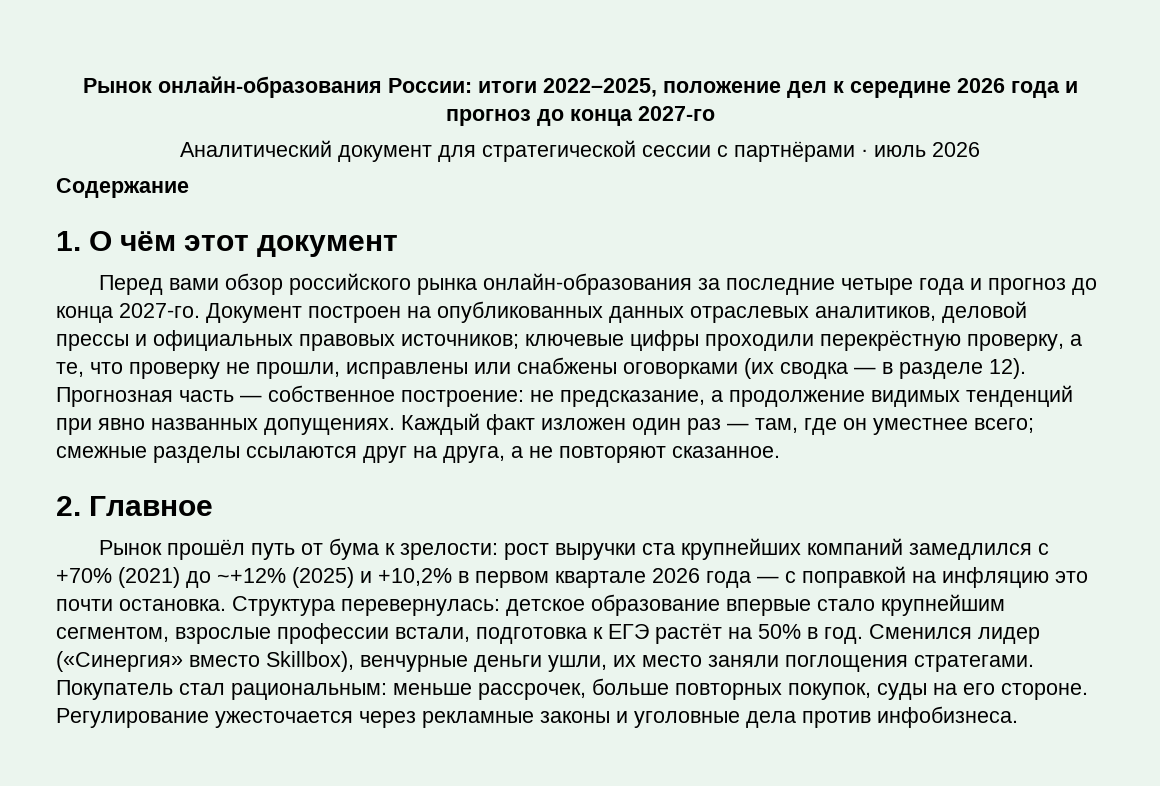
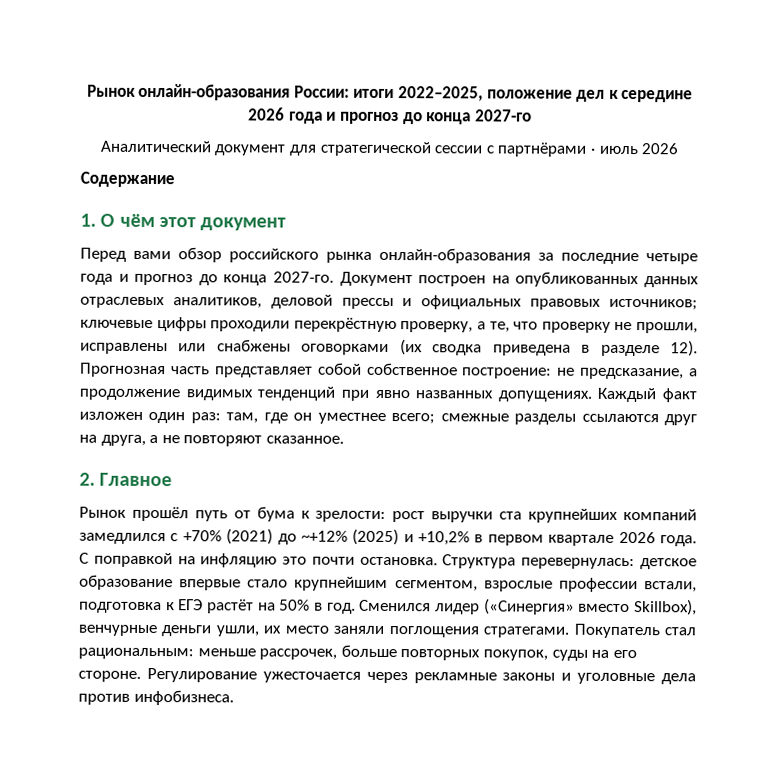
[854,367,876,374] — -> [492,344,571,356] приведена
[240,395,262,402] — -> [214,362,362,378] представляет собой
[687,418,749,435] раз — -> [190,412,221,424] раз:
[706,571,796,588] года — с -> [659,535,697,547] [79,552,89,564] года. С

